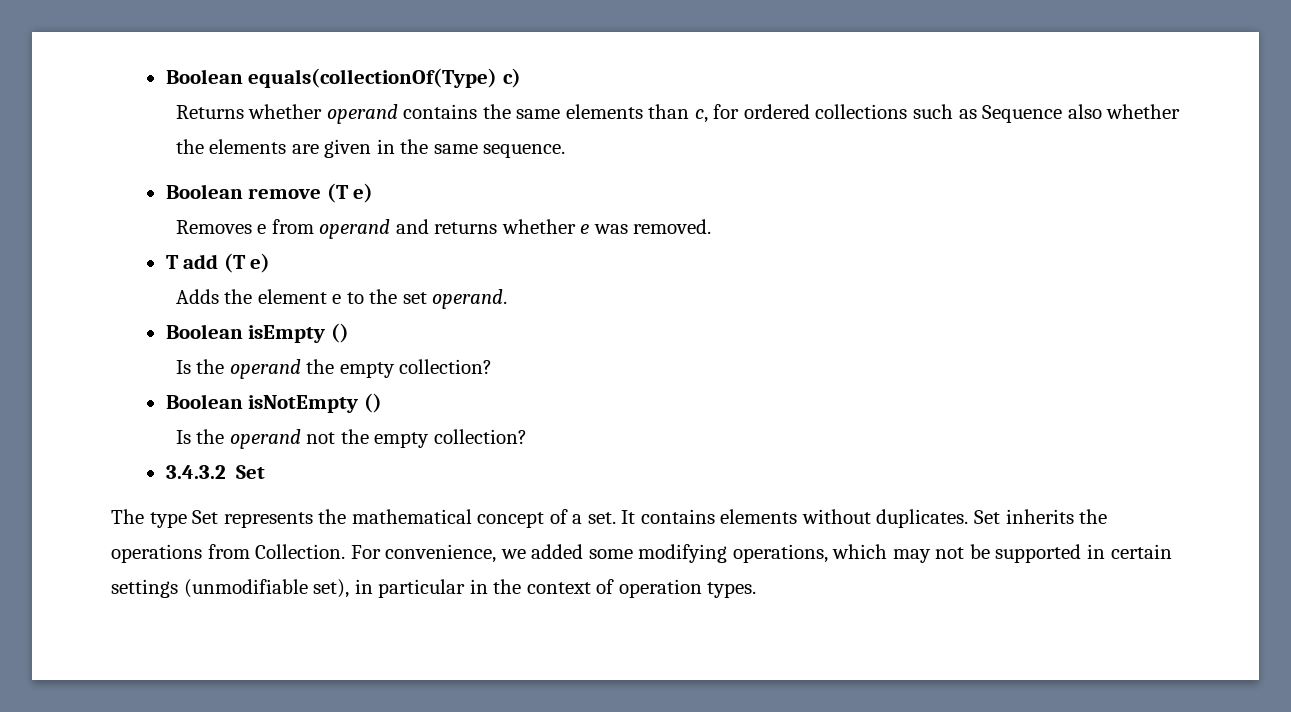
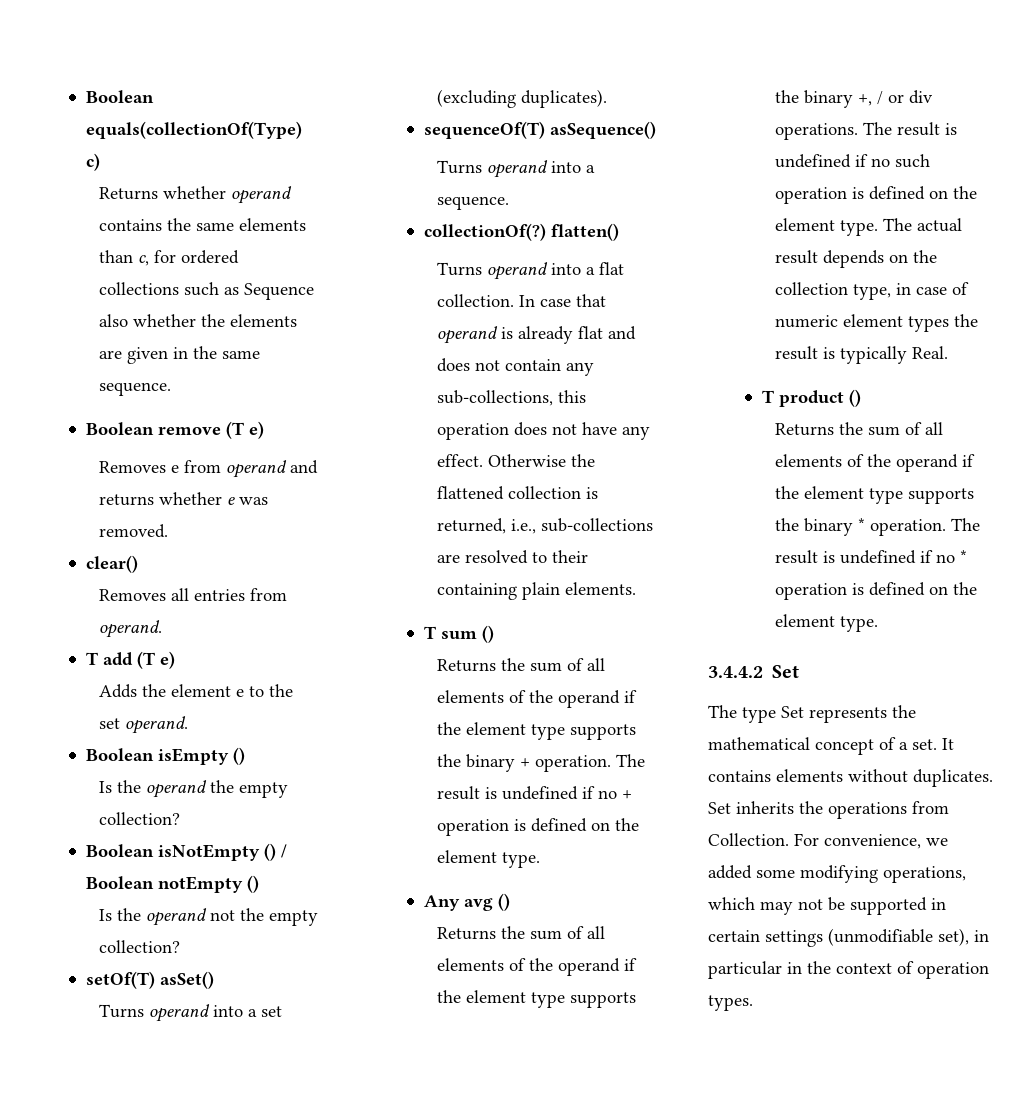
(712, 226) none -> [85,555,138,573] [99,588,288,601] [99,620,163,638] // clear() // Removes all entries from operand.
(382, 403) none -> [280,844,287,858] [85,875,259,893] / Boolean notEmpty ()
[165,465,226,479] 3.4.3.2 -> [85,971,214,989] [99,1004,283,1022] [437,89,608,108] [423,121,656,139] [437,160,596,178] [437,196,510,210] [423,223,619,241] [437,262,625,280] [437,294,607,307] [437,326,637,344] [437,358,595,376] [437,390,587,406] [437,422,651,440] [437,454,596,467] [437,486,599,500] [437,518,654,534] [437,550,589,564] [437,582,637,600] [423,625,494,643] [437,658,606,672] [437,690,638,708] [437,722,637,740] [437,754,646,772] [437,786,633,800] [437,818,640,836] [437,850,541,868] [423,893,510,911] [437,926,606,940] [437,958,638,976] [437,990,637,1008] [775,90,934,108] [775,122,958,140] [775,154,931,168] [775,186,978,204] [775,218,963,236] [775,250,938,268] [775,282,970,300] [775,314,979,332] [775,346,949,364] [761,389,861,407] [775,422,944,436] [775,454,976,472] [775,486,975,504] [775,518,981,536] [775,550,968,564] [775,582,978,600] [775,614,879,632] [708,666,763,678] setOf(T) asSet() // Turns operand into a set (excluding duplicates). // sequenceOf(T) asSequence() // Turns operand into a sequence. // collectionOf(?) flatten() // Turns operand into a flat collection. In case that operand is already flat and does not contain any sub-collections, this operation does not have any effect. Otherwise the flattened collection is returned, i.e., sub-collections are resolved to their containing plain elements. // T sum () // Returns the sum of all elements of the operand if the element type supports the binary + operation. The result is undefined if no + operation is defined on the element type. // Any avg () // Returns the sum of all elements of the operand if the element type supports the binary +, / or div operations. The result is undefined if no such operation is defined on the element type. The actual result depends on the collection type, in case of numeric element types the result is typically Real. // T product () // Returns the sum of all elements of the operand if the element type supports the binary * operation. The result is undefined if no * operation is defined on the element type. // 3.4.4.2

